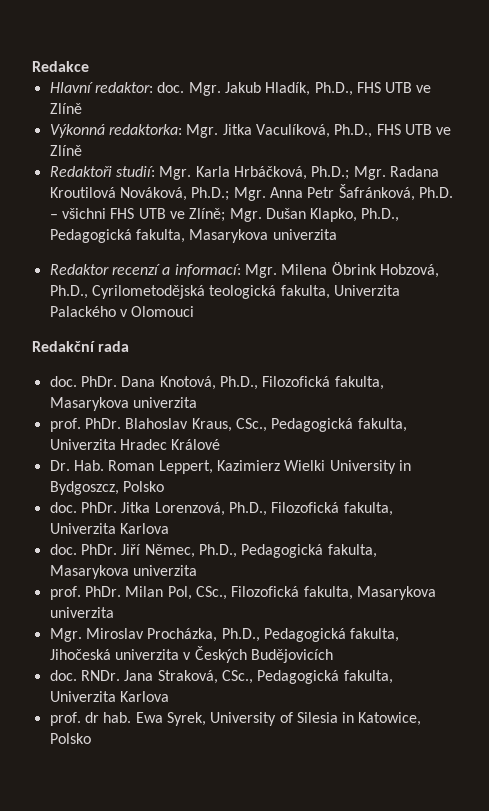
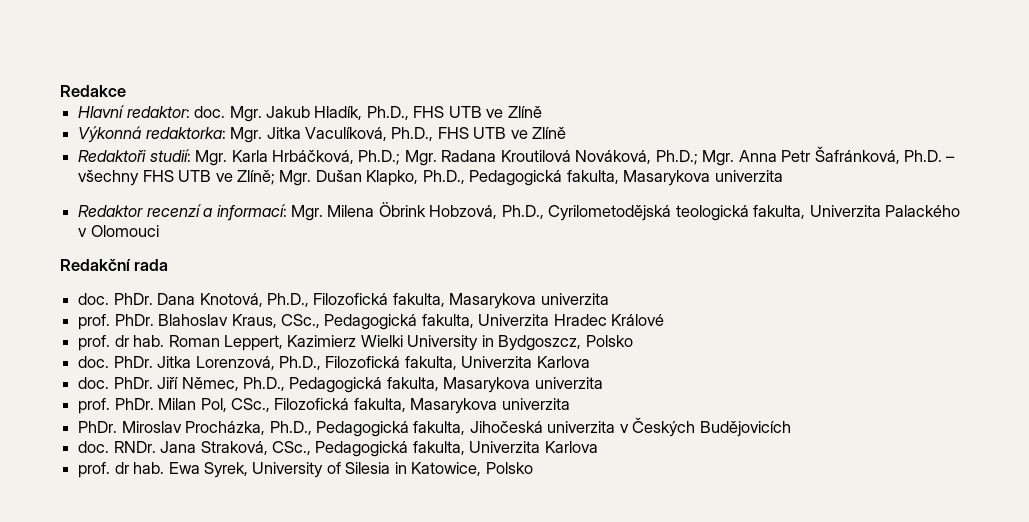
[61,208,106,219] všichni -> [78,170,140,186] všechny
[49,460,104,471] Dr. Hab. -> [78,335,165,351] prof. dr hab.
[49,628,82,642] Mgr. -> [78,421,118,433] PhDr.

